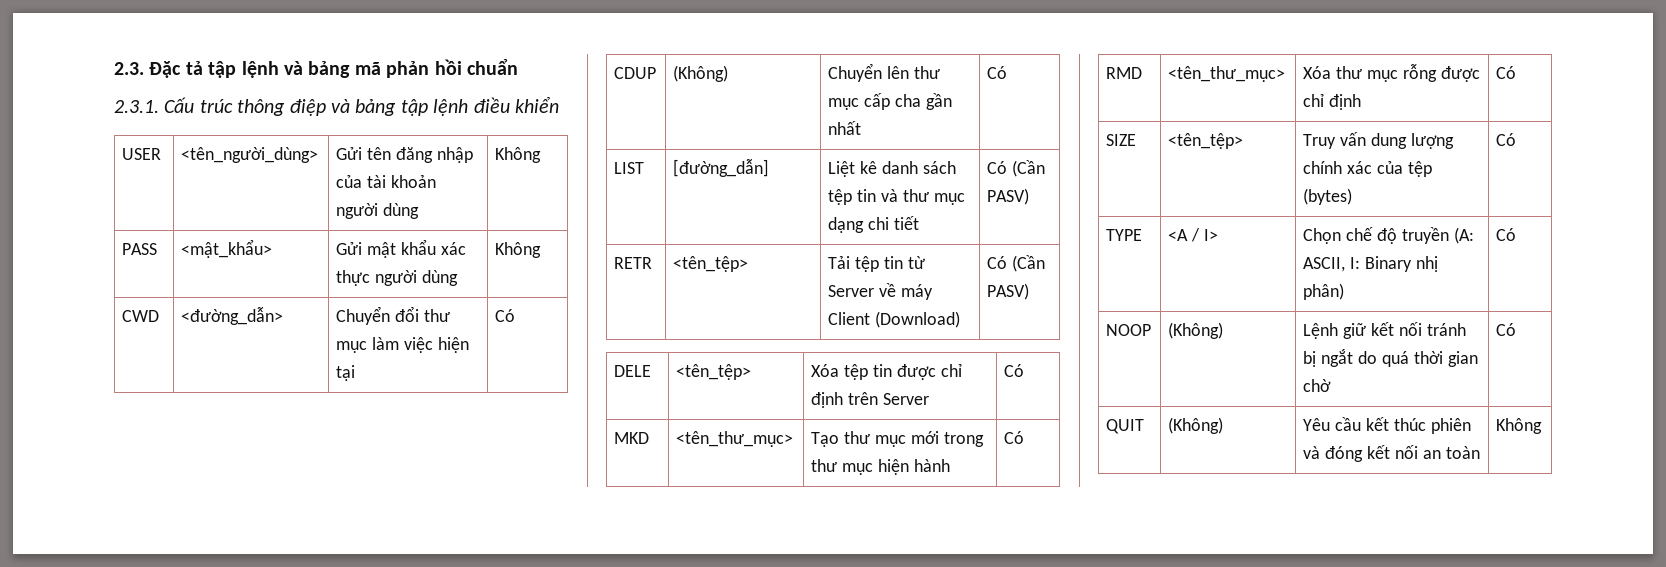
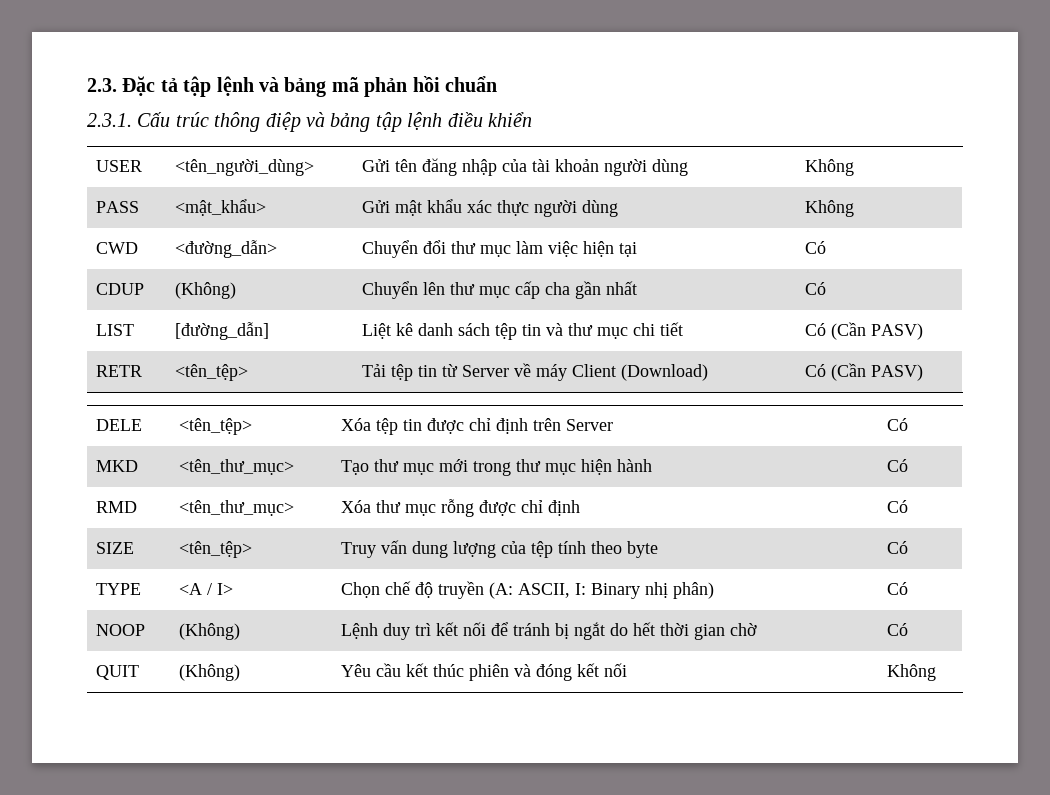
[828,217,865,233] dạng -> (629, 333) none
[1303,161,1432,177] [1303,188,1353,205] chính xác của tệp (bytes) -> [501,541,659,558] của tệp tính theo byte
[1343,322,1422,339] giữ kết nối -> [383,622,509,640] duy trì kết nối để
[1381,351,1409,367] quá -> [633,622,656,636] hết
[1422,446,1480,459] an toàn -> (628, 670) none

